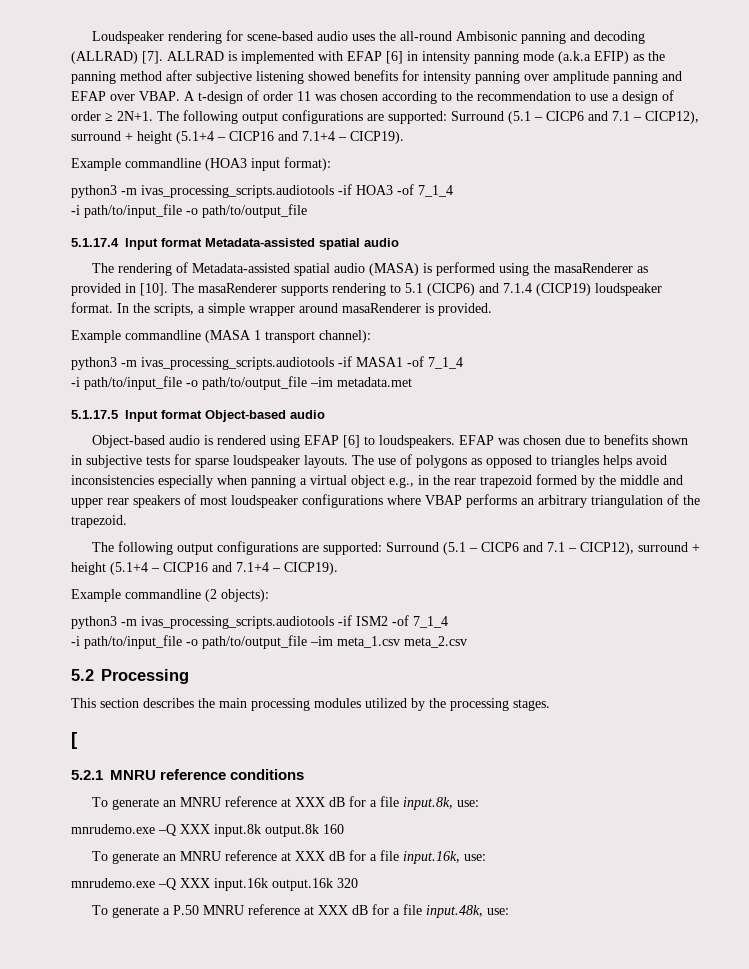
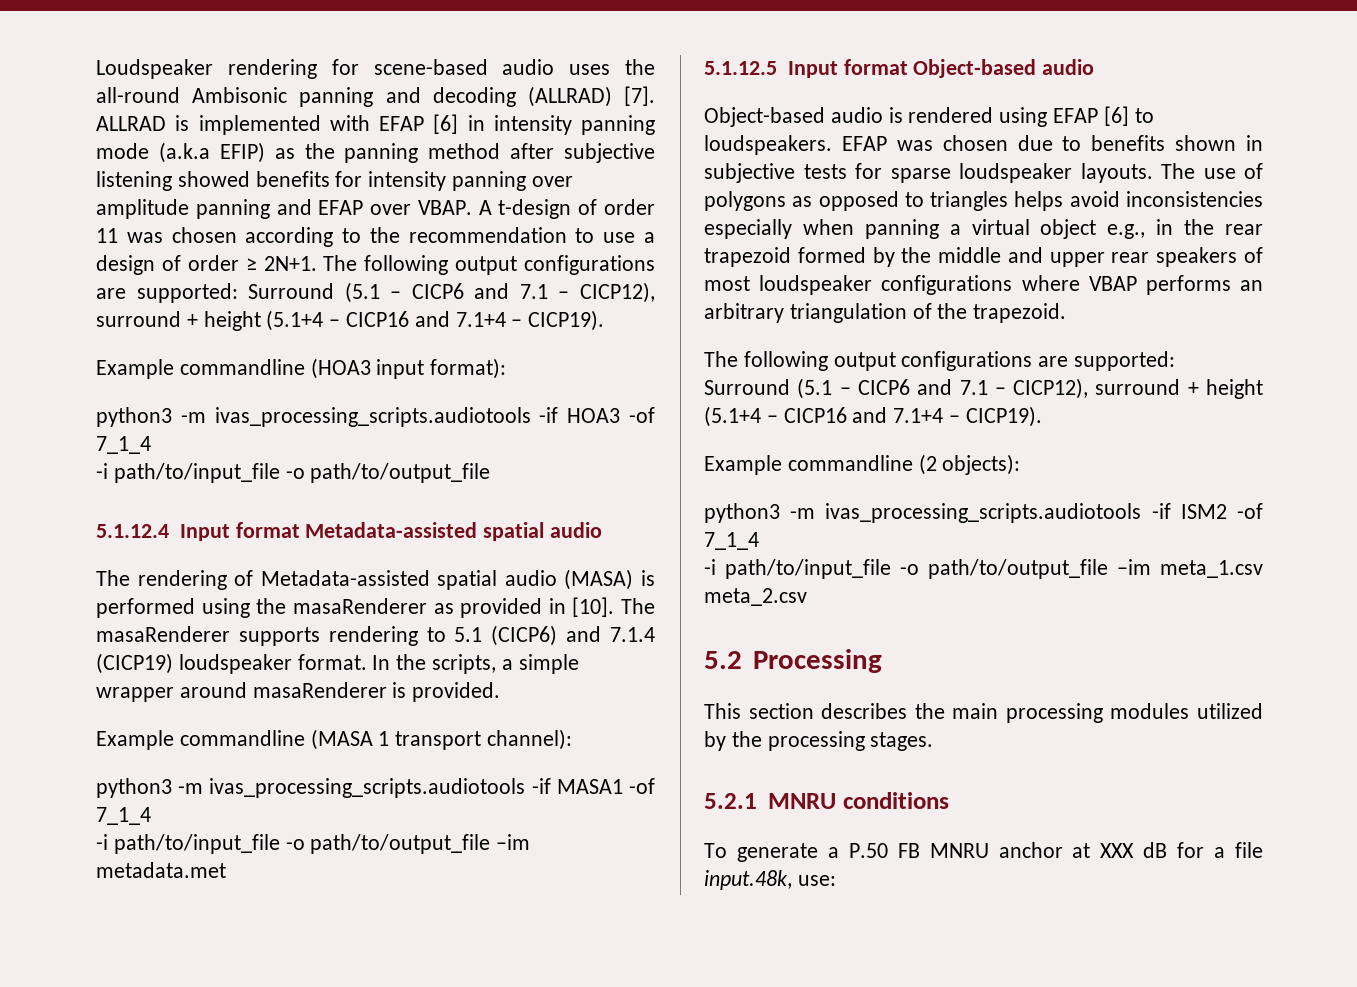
[71,238,119,247] 5.1.17.4 -> [96,524,169,538] 5.1.12.4
[71,410,118,419] 5.1.17.5 -> [704,61,777,75] 5.1.12.5
[71,732,77,749] // [ -> (934, 741) none
[160,769,227,780] reference -> (836, 801) none
[92,796,480,810] [71,824,344,837] [92,850,487,864] [71,878,358,891] // To generate an MNRU reference at XXX dB for a file input.8k, use: // mnrudemo.exe –Q XXX input.8k output.8k 160 // To generate an MNRU reference at XXX dB for a file input.16k, use: // mnrudemo.exe –Q XXX input.16k output.16k 320 -> (949, 800) none
[203,904,301,915] MNRU reference -> [897,842,1063,858] FB MNRU anchor

